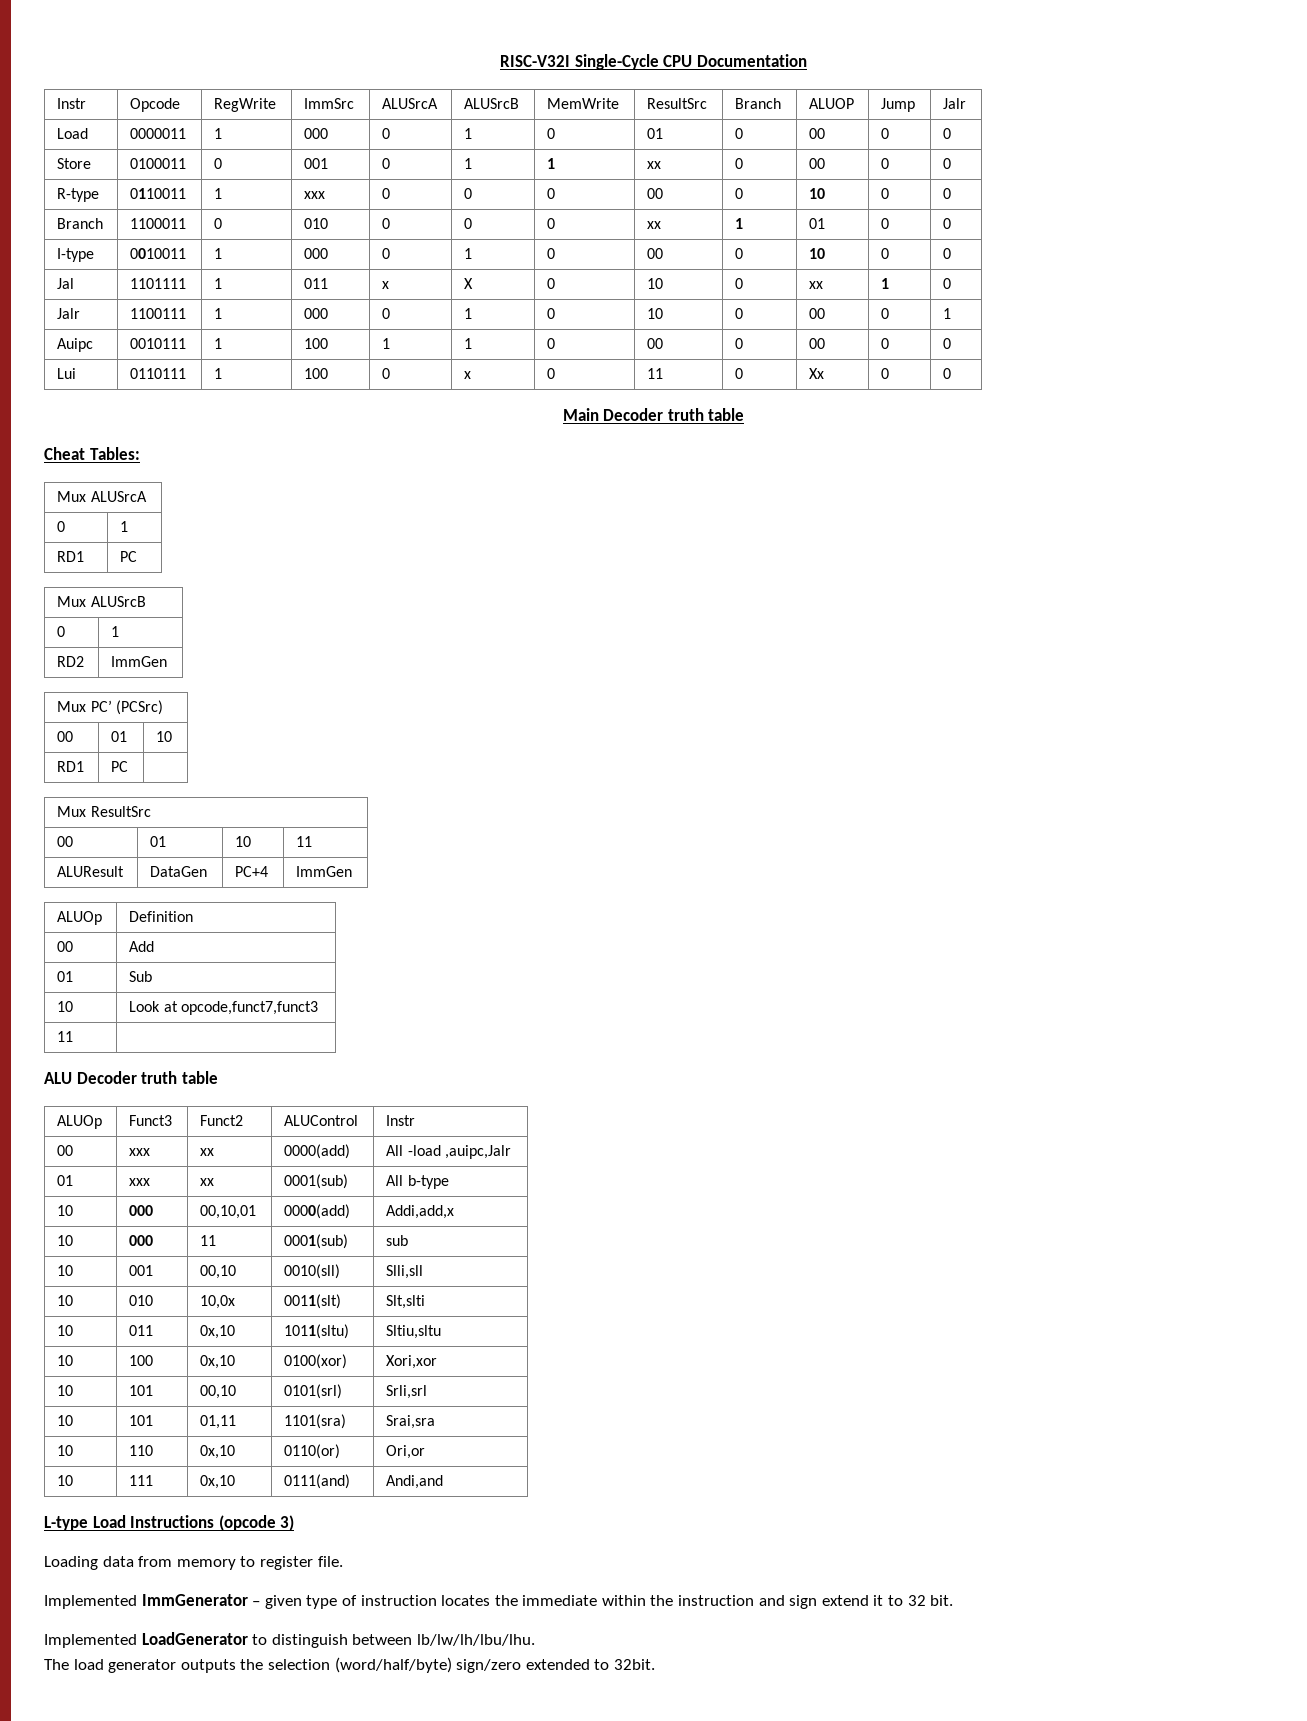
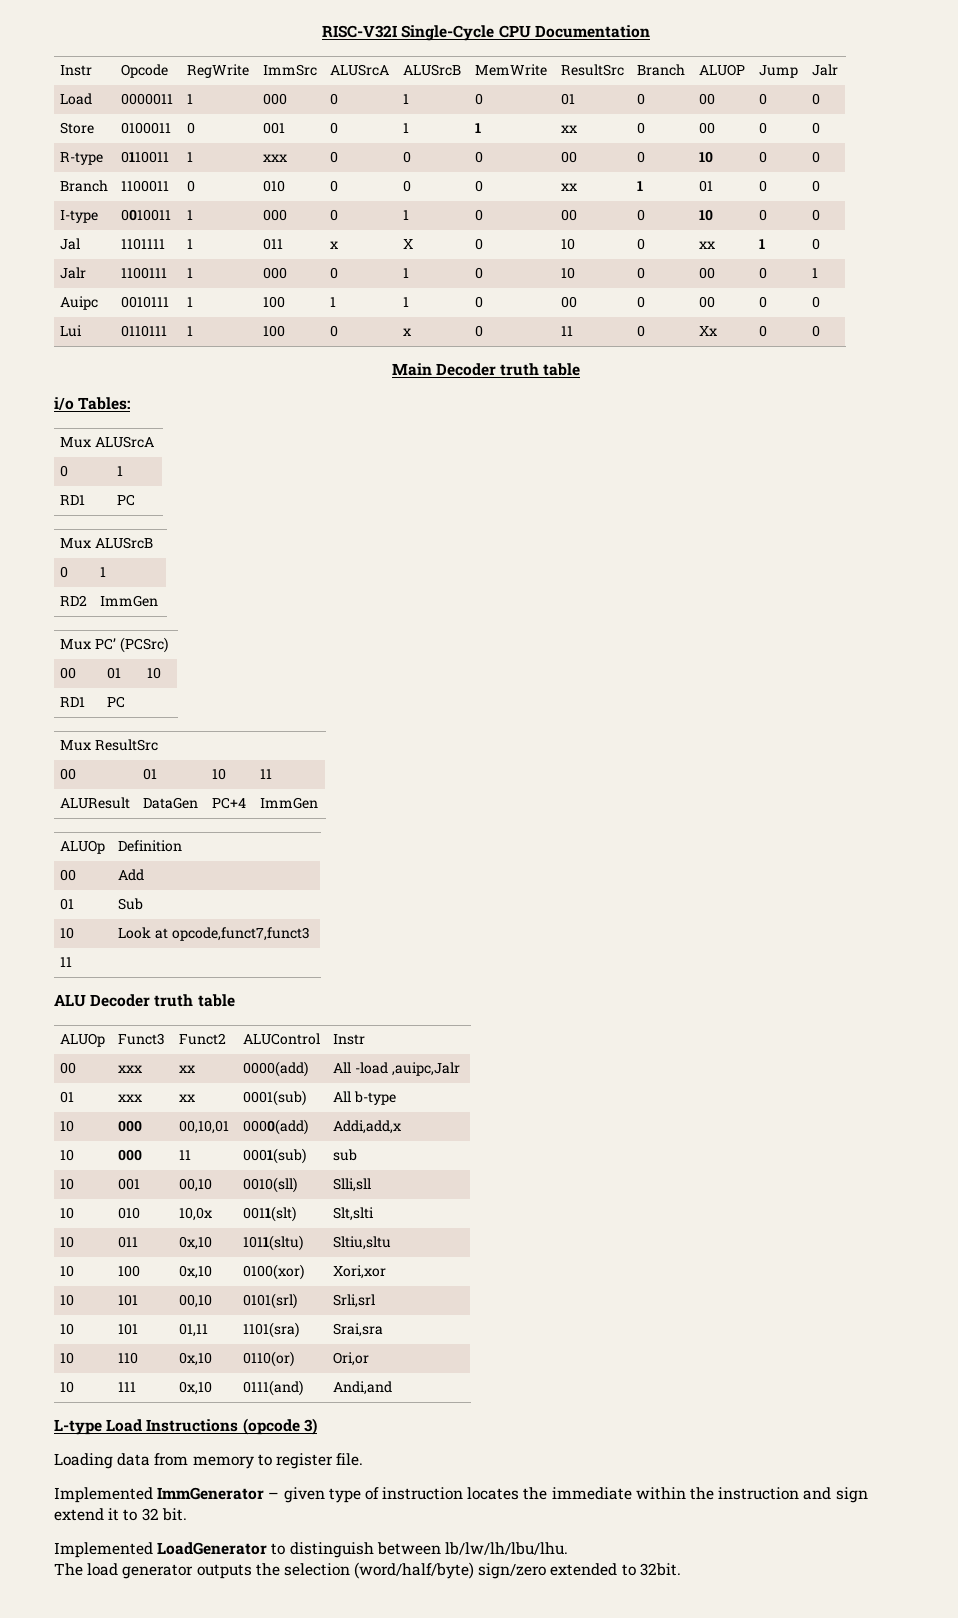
[44,447,85,460] Cheat -> [54,397,74,410] i/o

